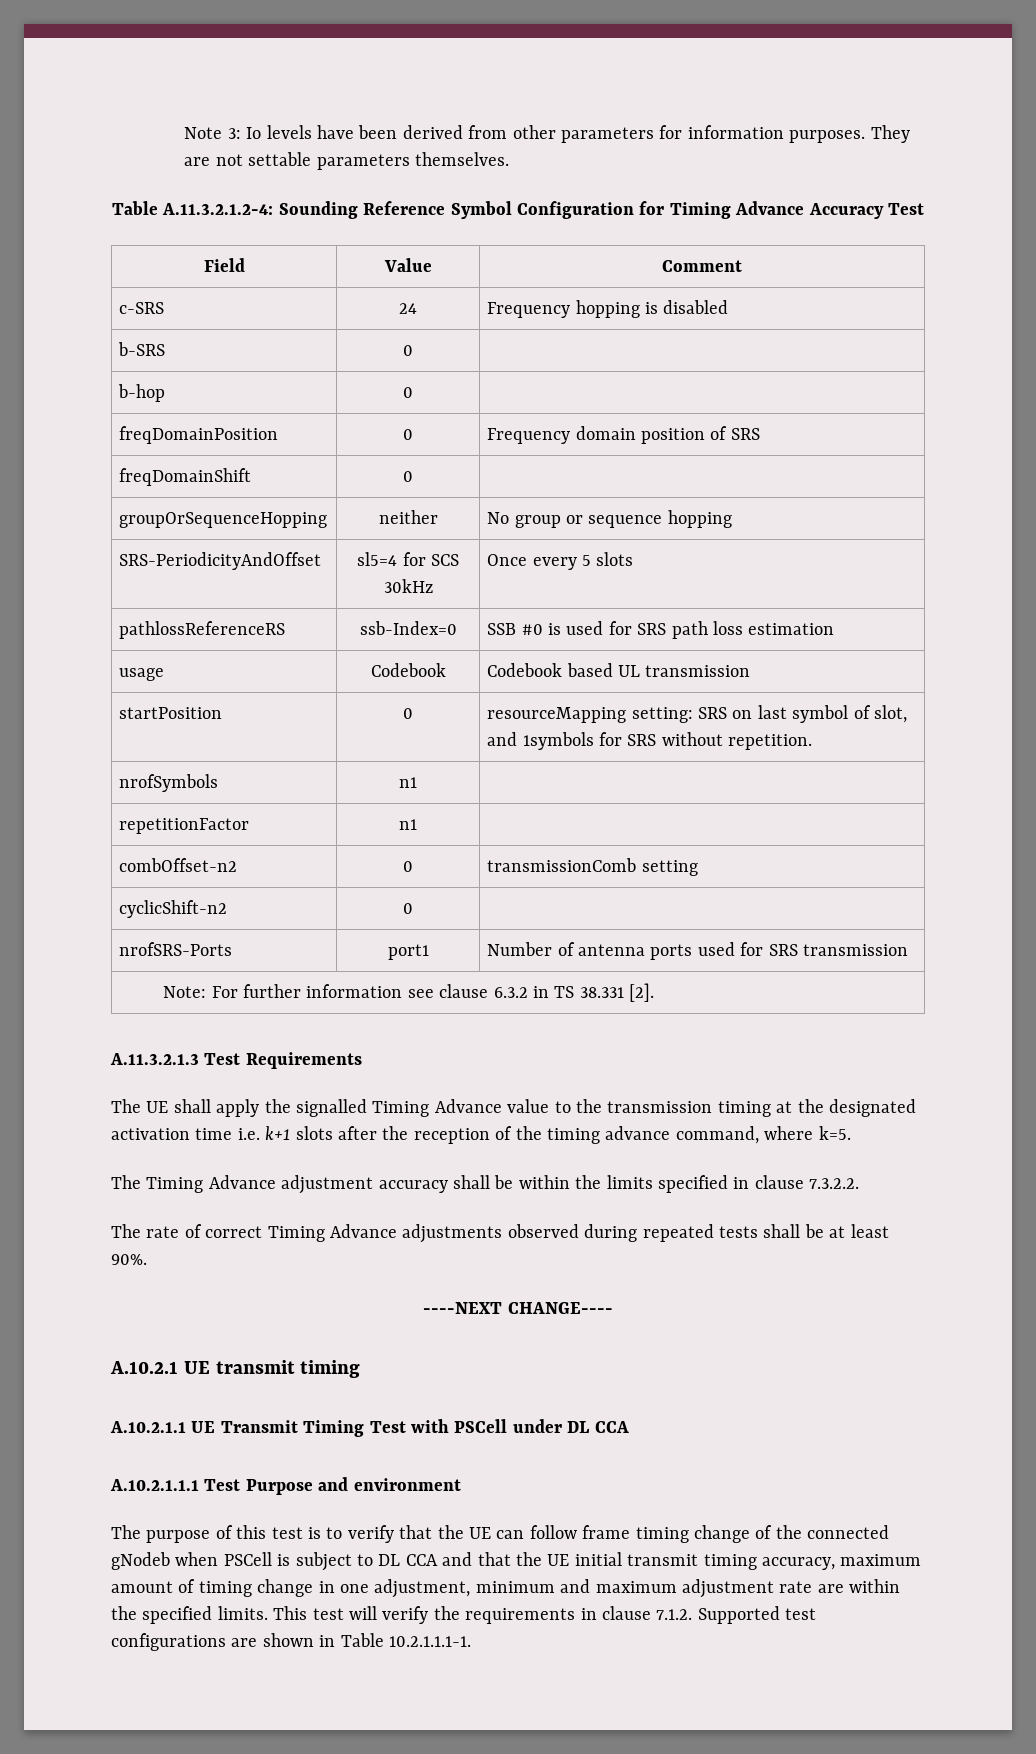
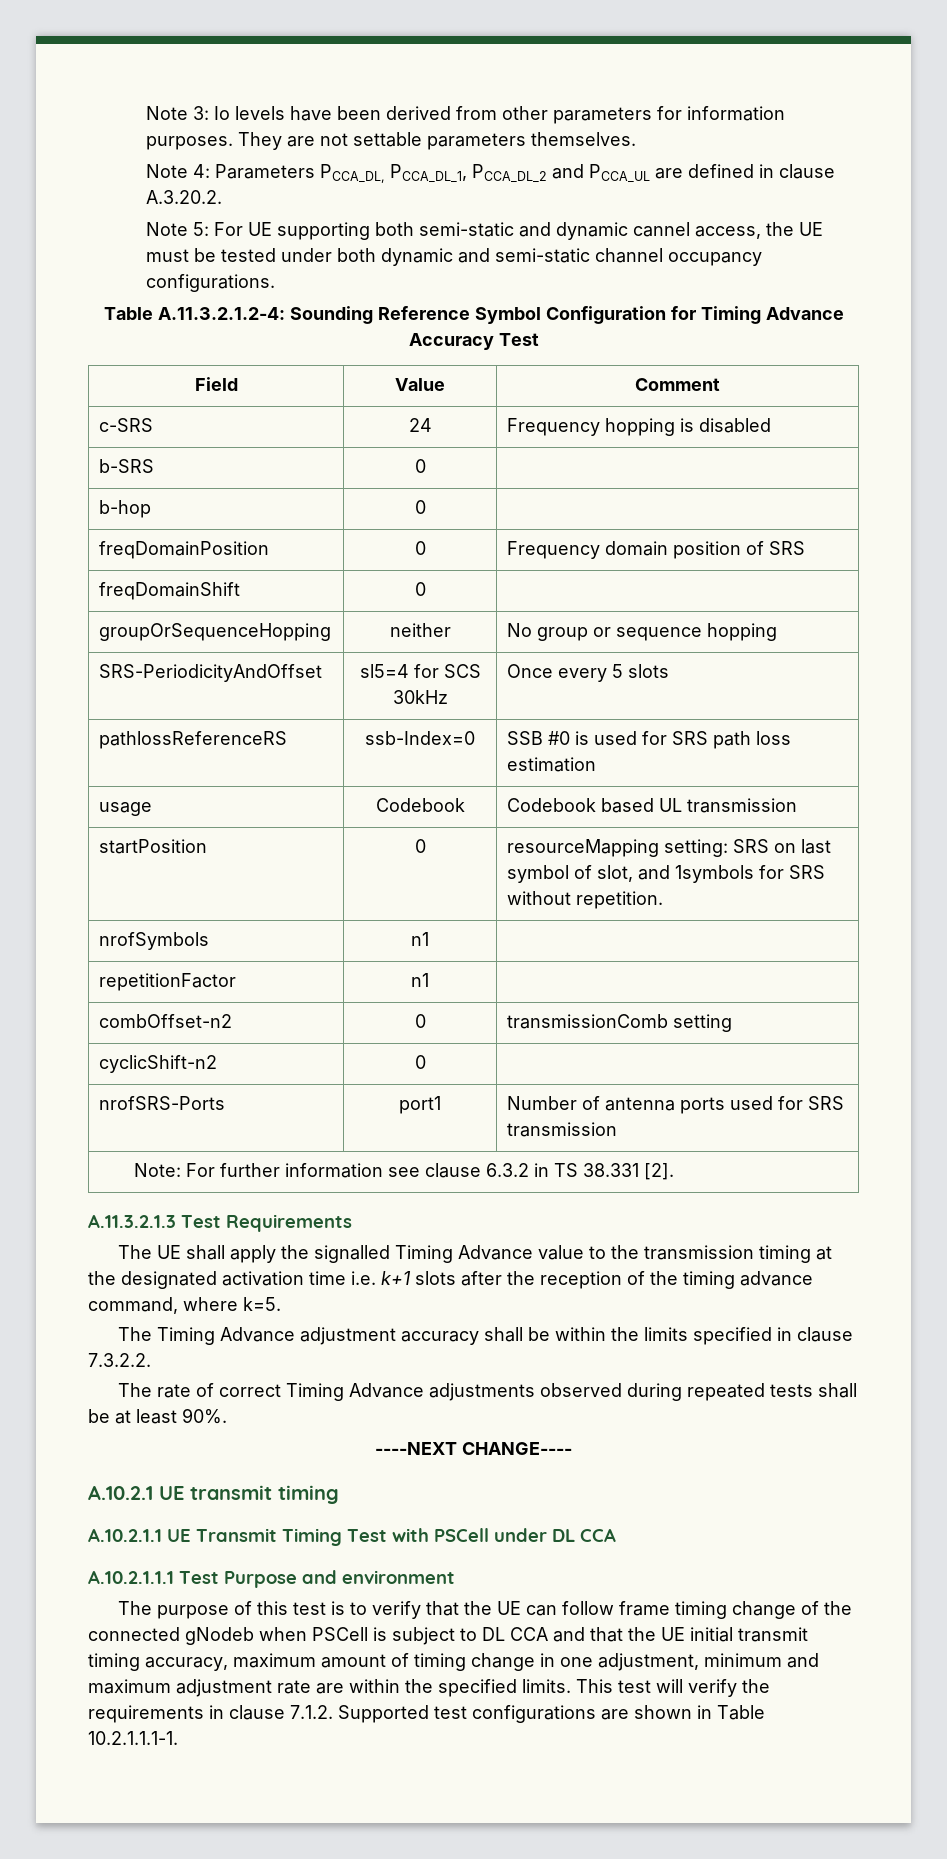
(509, 159) none -> [145,164,835,183] [145,190,222,204] [145,222,823,240] [145,248,762,266] [145,274,275,292] // Note 4: Parameters PCCA_DL, PCCA_DL_1, PCCA_DL_2 and PCCA_UL are defined in clause A.3.20.2. // Note 5: For UE supporting both semi-static and dynamic cannel access, the UE must be tested under both dynamic and semi-static channel occupancy configurations.

